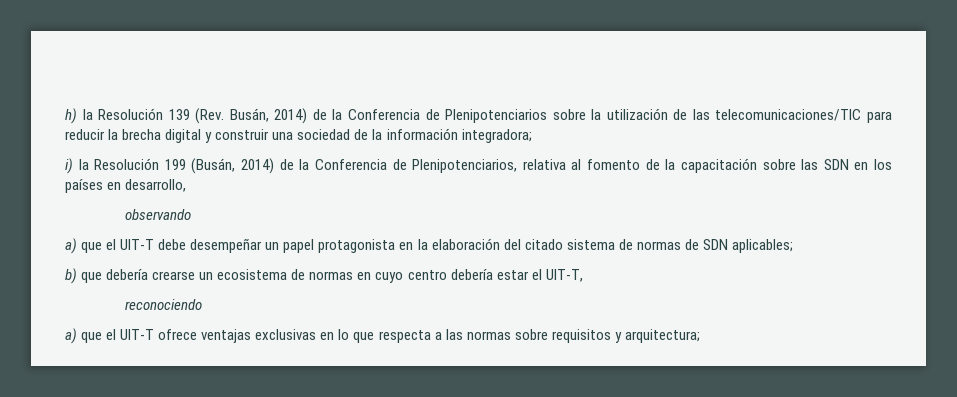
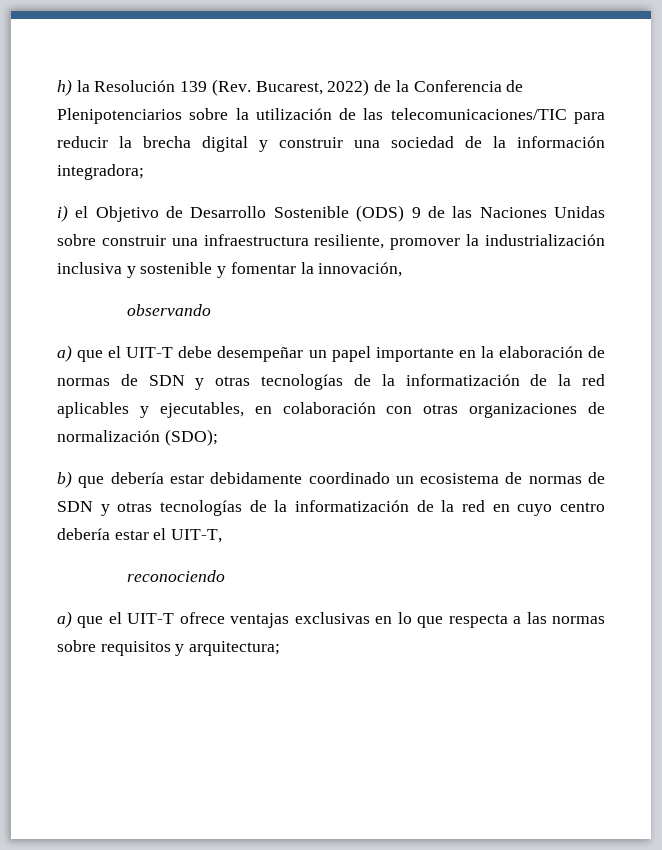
[229,108,308,124] Busán, 2014) -> [255,79,370,96] Bucarest, 2022)
[78,158,892,174] [65,179,187,193] la Resolución 199 (Busán, 2014) de la Conferencia de Plenipotenciarios, relativa al fomento de la capacitación sobre las SDN en los países en desarrollo, -> [75,205,605,222] [57,234,606,250] [57,262,403,278] el Objetivo de Desarrollo Sostenible (ODS) 9 de las Naciones Unidas sobre construir una infraestructura resiliente, promover la industrialización inclusiva y sostenible y fomentar la innovación,
[318,239,396,253] protagonista -> [375,347,454,362] importante
[503,239,793,253] del citado sistema de normas de SDN aplicables; -> [587,346,605,358] [57,374,605,390] [57,402,605,418] [57,429,218,446] de normas de SDN y otras tecnologías de la informatización de la red aplicables y ejecutables, en colaboración con otras organizaciones de normalización (SDO);
[152,271,196,280] crearse -> [169,472,390,484] estar debidamente coordinado
(354, 275) none -> [588,472,605,484] [57,500,486,516] de SDN y otras tecnologías de la informatización de la red

